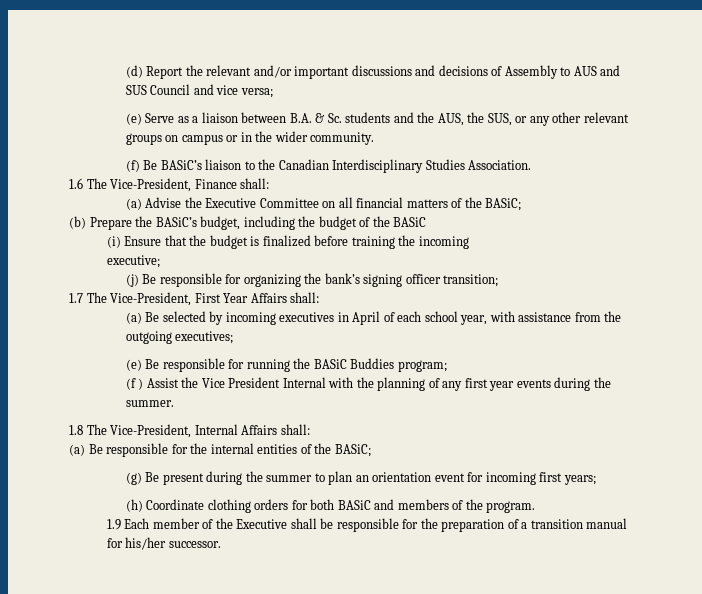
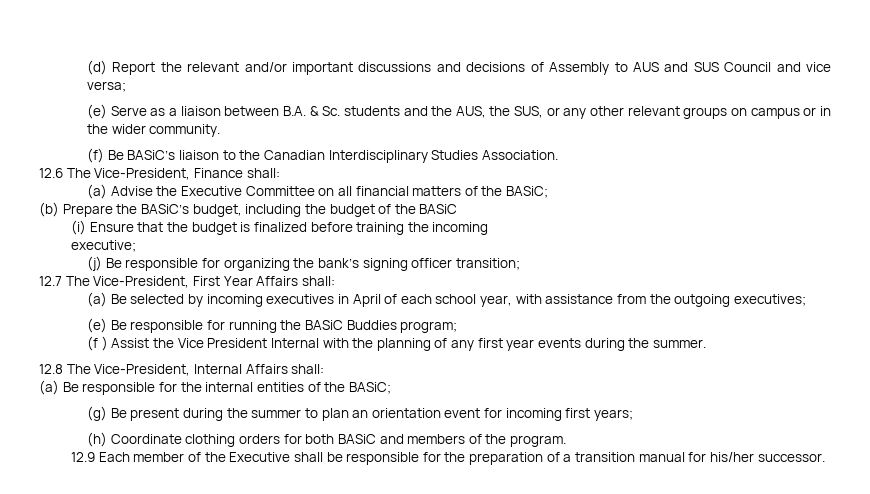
[69,178,83,189] 1.6 -> [39,168,63,178] 12.6
[69,293,83,303] 1.7 -> [39,276,62,286] 12.7
[69,425,83,435] 1.8 -> [39,364,63,374] 12.8
[106,519,121,530] 1.9 -> [70,452,95,462] 12.9

